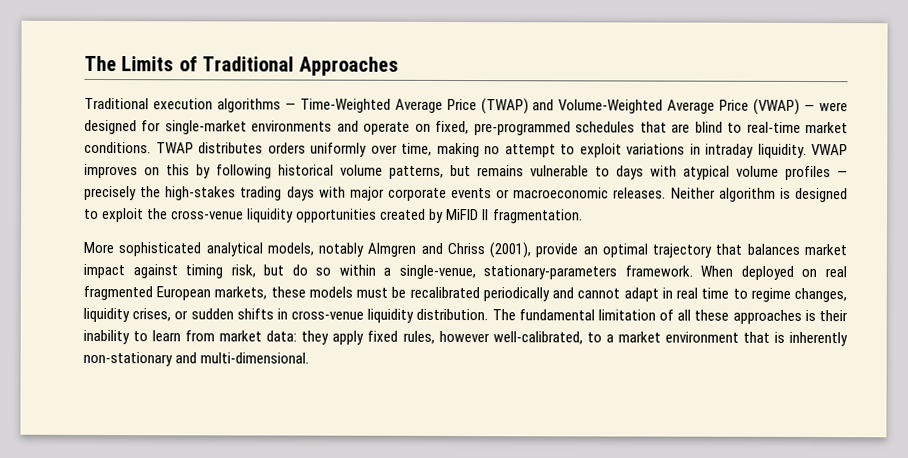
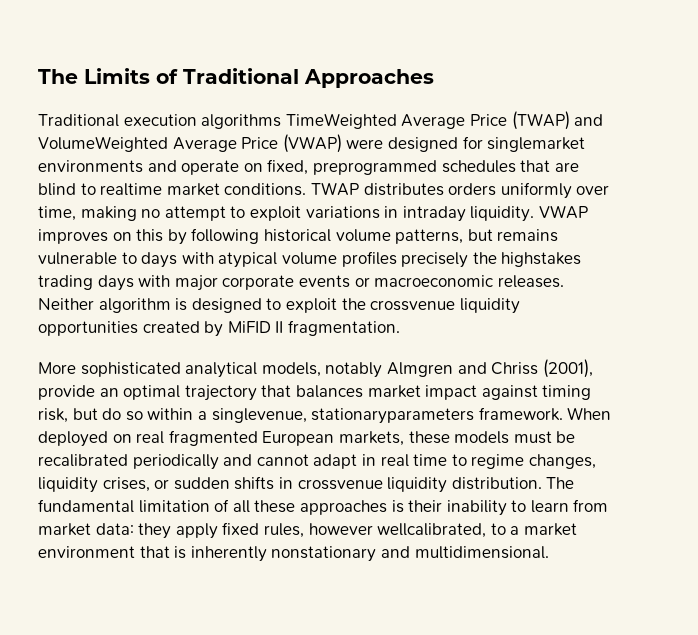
[284,98,391,113] — Time-Weighted -> [285,113,397,129] TimeWeighted
[558,99,664,114] Volume-Weighted -> [38,136,168,152] VolumeWeighted
[804,104,816,112] — -> (342, 143) none
[164,120,247,135] single-market -> [487,137,586,152] singlemarket
[473,121,571,136] pre-programmed -> [312,160,437,175] preprogrammed
[746,121,801,133] real-time -> [100,183,163,196] realtime
[837,171,848,178] — -> (397, 259) none
[165,186,237,201] high-stakes -> [501,252,582,267] highstakes
[171,210,245,220] cross-venue -> [370,300,456,311] crossvenue
[398,264,618,280] single-venue, stationary-parameters -> [211,408,475,424] singlevenue, stationaryparameters
[291,310,365,320] cross-venue -> [297,479,383,490] crossvenue
[492,331,583,345] well-calibrated, -> [377,523,487,538] wellcalibrated,
[83,351,310,367] non-stationary and multi-dimensional. -> [271,546,549,562] nonstationary and multidimensional.

